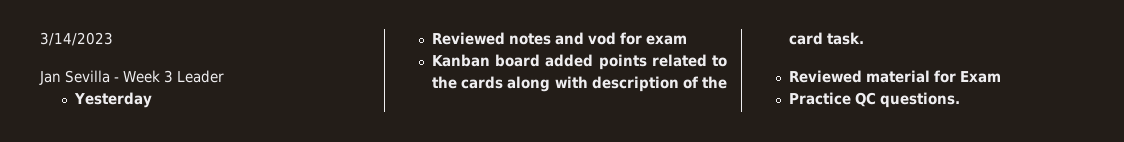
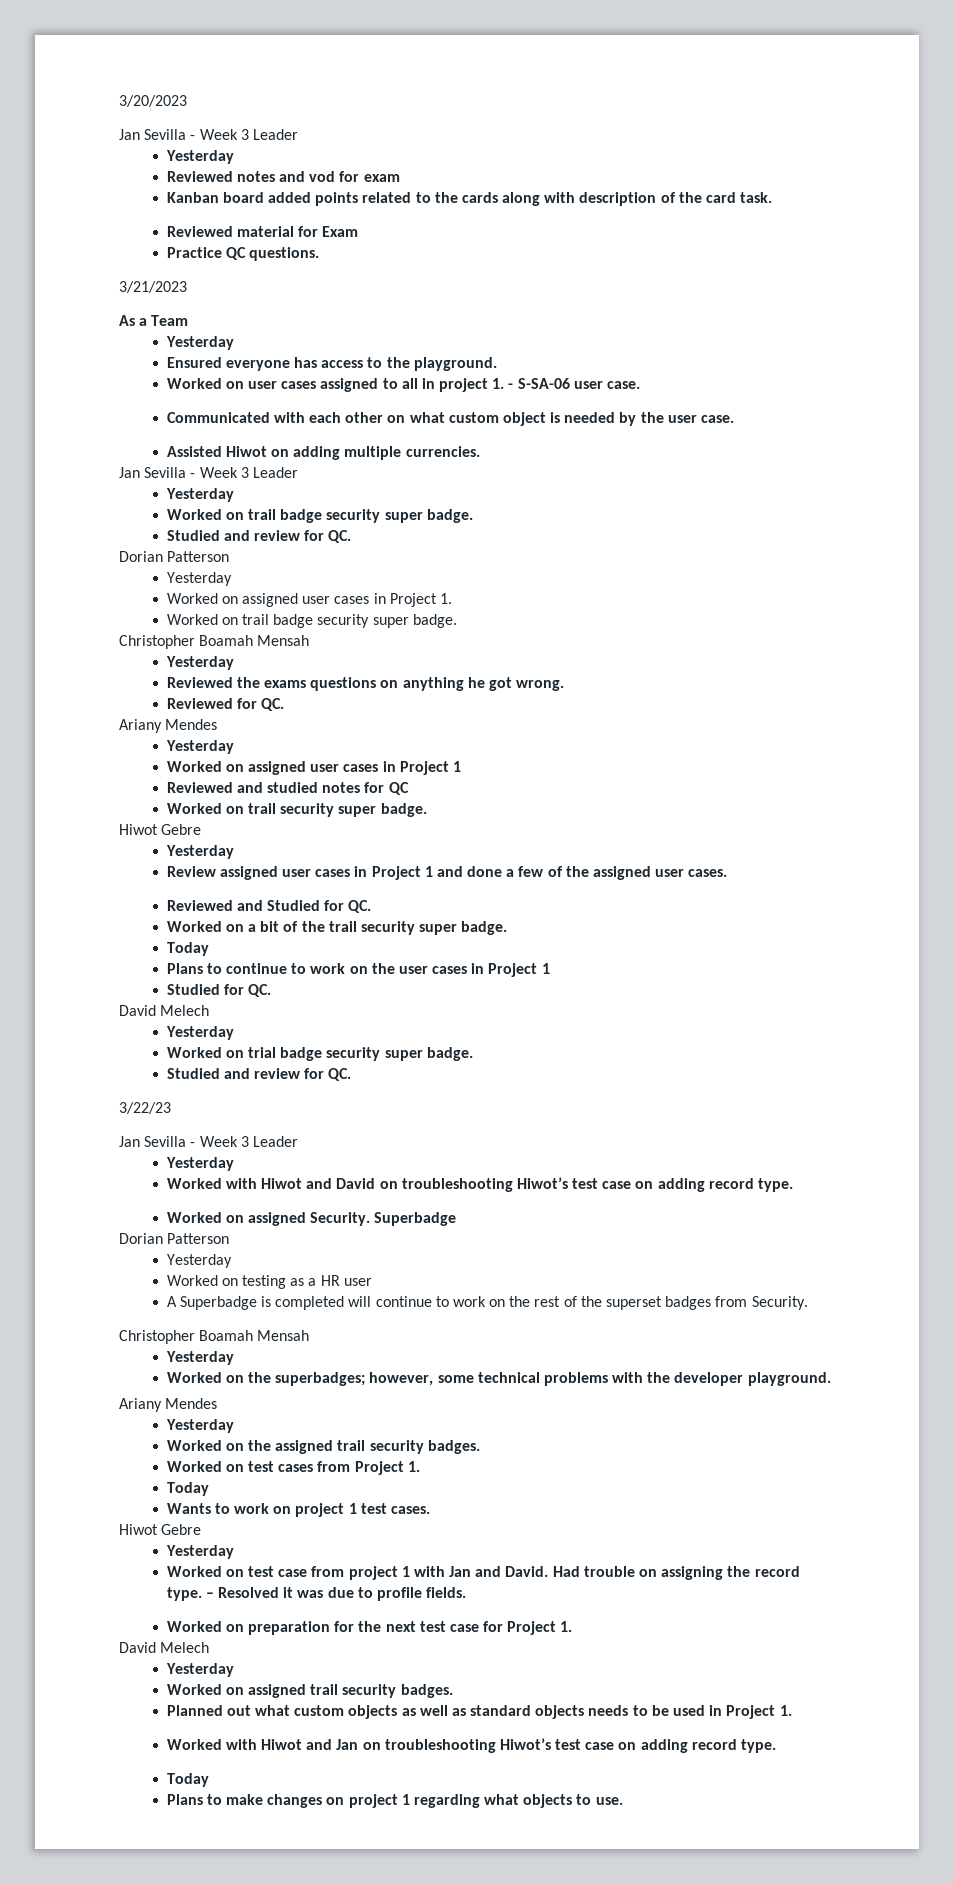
[40,32,113,46] 3/14/2023 -> [119,95,187,107] 3/20/2023
(961, 100) none -> [119,281,187,293] [119,315,189,326] [165,336,234,350] [166,357,497,371] [166,378,640,392] [166,412,734,426] [166,446,480,460] [119,467,298,478] [165,488,234,502] [166,509,473,523] [166,530,352,543] [119,551,230,562] [166,572,232,586] [166,593,452,607] [166,614,457,628] [119,635,310,649] [165,656,234,670] [166,677,565,691] [166,698,284,711] [119,719,218,733] [165,740,234,754] [166,761,461,775] [166,782,409,795] [166,803,427,817] [119,824,202,835] [165,845,234,859] [166,866,728,880] [166,900,372,913] [166,921,508,935] [166,942,209,956] [166,963,550,977] [166,984,271,997] [119,1005,210,1016] [165,1026,234,1040] [166,1047,473,1061] [166,1068,352,1081] [119,1102,171,1114] [119,1136,298,1147] [165,1157,234,1171] [166,1177,793,1192] [166,1212,457,1226] [119,1233,230,1244] [166,1254,232,1268] [166,1275,372,1289] [166,1296,808,1310] [119,1330,310,1344] [165,1351,234,1365] [166,1372,831,1386] [119,1398,218,1412] [165,1419,234,1433] [166,1440,480,1454] [166,1461,420,1475] [166,1482,209,1496] [166,1503,430,1517] [119,1524,202,1535] [165,1545,234,1559] [166,1566,800,1580] [166,1587,467,1601] [166,1621,573,1635] [119,1642,210,1653] [165,1663,234,1677] [166,1684,453,1698] [166,1705,792,1719] [166,1738,776,1753] [166,1773,209,1787] [166,1794,623,1808] // 3/21/2023 // As a Team // Yesterday // Ensured everyone has access to the playground. // Worked on user cases assigned to all in project 1. - S-SA-06 user case. // Communicated with each other on what custom object is needed by the user case. // Assisted Hiwot on adding multiple currencies. // Jan Sevilla - Week 3 Leader // Yesterday // Worked on trail badge security super badge. // Studied and review for QC. // Dorian Patterson // Yesterday // Worked on assigned user cases in Project 1. // Worked on trail badge security super badge. // Christopher Boamah Mensah // Yesterday // Reviewed the exams questions on anything he got wrong. // Reviewed for QC. // Ariany Mendes // Yesterday // Worked on assigned user cases in Project 1 // Reviewed and studied notes for QC // Worked on trail security super badge. // Hiwot Gebre // Yesterday // Review assigned user cases in Project 1 and done a few of the assigned user cases. // Reviewed and Studied for QC. // Worked on a bit of the trail security super badge. // Today // Plans to continue to work on the user cases in Project 1 // Studied for QC. // David Melech // Yesterday // Worked on trial badge security super badge. // Studied and review for QC. // 3/22/23 // Jan Sevilla - Week 3 Leader // Yesterday // Worked with Hiwot and David on troubleshooting Hiwot’s test case on adding record type. // Worked on assigned Security. Superbadge // Dorian Patterson // Yesterday // Worked on testing as a HR user // A Superbadge is completed will continue to work on the rest of the superset badges from Security. // Christopher Boamah Mensah // Yesterday // Worked on the superbadges; however, some technical problems with the developer playground. // Ariany Mendes // Yesterday // Worked on the assigned trail security badges. // Worked on test cases from Project 1. // Today // Wants to work on project 1 test cases. // Hiwot Gebre // Yesterday // Worked on test case from project 1 with Jan and David. Had trouble on assigning the record type. – Resolved it was due to profile fields. // Worked on preparation for the next test case for Project 1. // David Melech // Yesterday // Worked on assigned trail security badges. // Planned out what custom objects as well as standard objects needs to be used in Project 1. // Worked with Hiwot and Jan on troubleshooting Hiwot’s test case on adding record type. // Today // Plans to make changes on project 1 regarding what objects to use.

